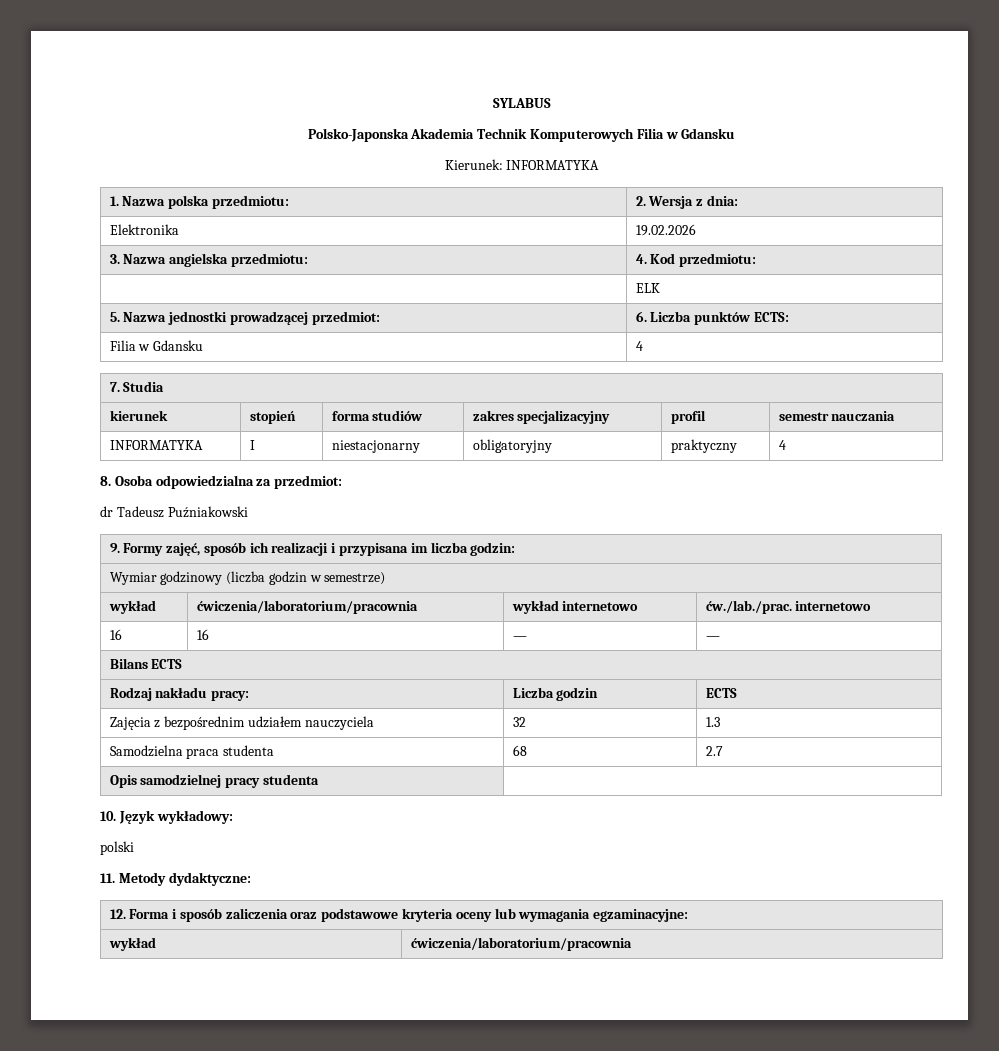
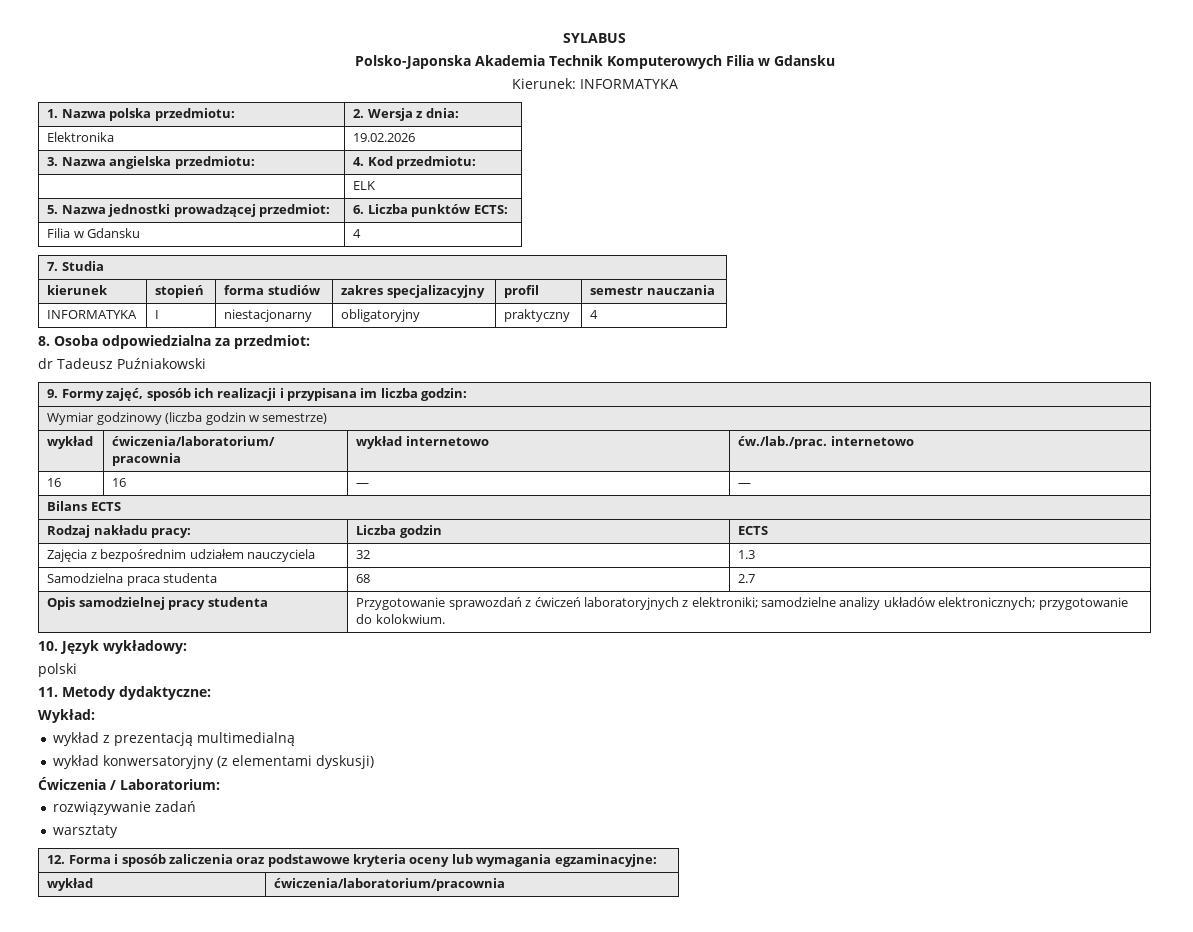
(319, 779) none -> [356,597,1128,610] [356,614,445,624] Przygotowanie sprawozdań z ćwiczeń laboratoryjnych z elektroniki; samodzielne analizy układów elektronicznych; przygotowanie do kolokwium.
(251, 879) none -> [38,709,95,723] [53,732,296,746] [53,755,375,769] [38,777,220,790] [53,801,197,815] [53,825,119,838] // Wykład: // wykład z prezentacją multimedialną // wykład konwersatoryjny (z elementami dyskusji) // Ćwiczenia / Laboratorium: // rozwiązywanie zadań // warsztaty

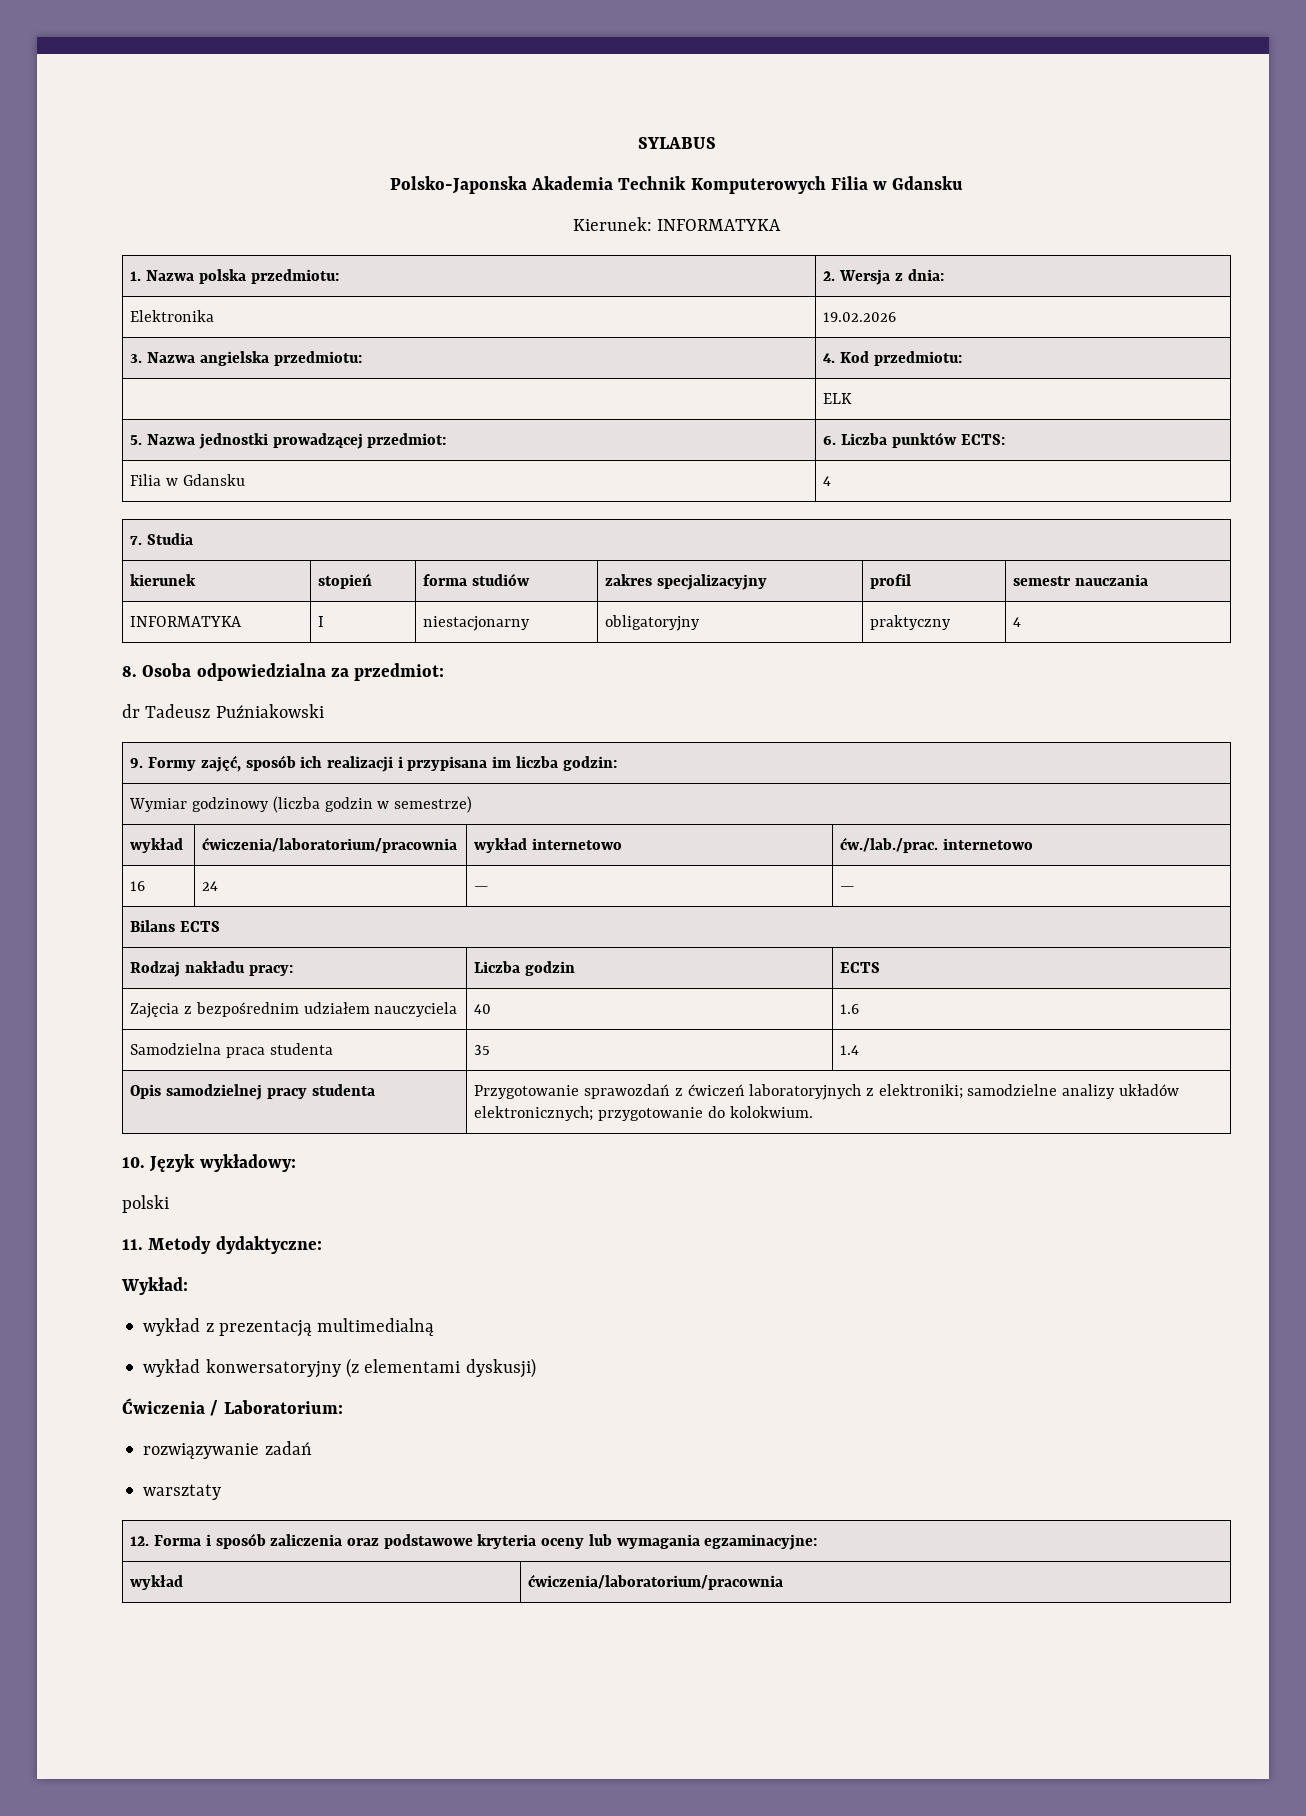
[112,478,127,487] 16 -> [202,881,219,891] 24
[356,550,371,559] [738,550,756,559] 32 | 1.3 -> [474,1004,492,1014] [840,1004,860,1014] 40 | 1.6
[356,574,371,583] [738,574,756,583] 68 | 2.7 -> [474,1045,491,1055] [840,1045,860,1055] 35 | 1.4

